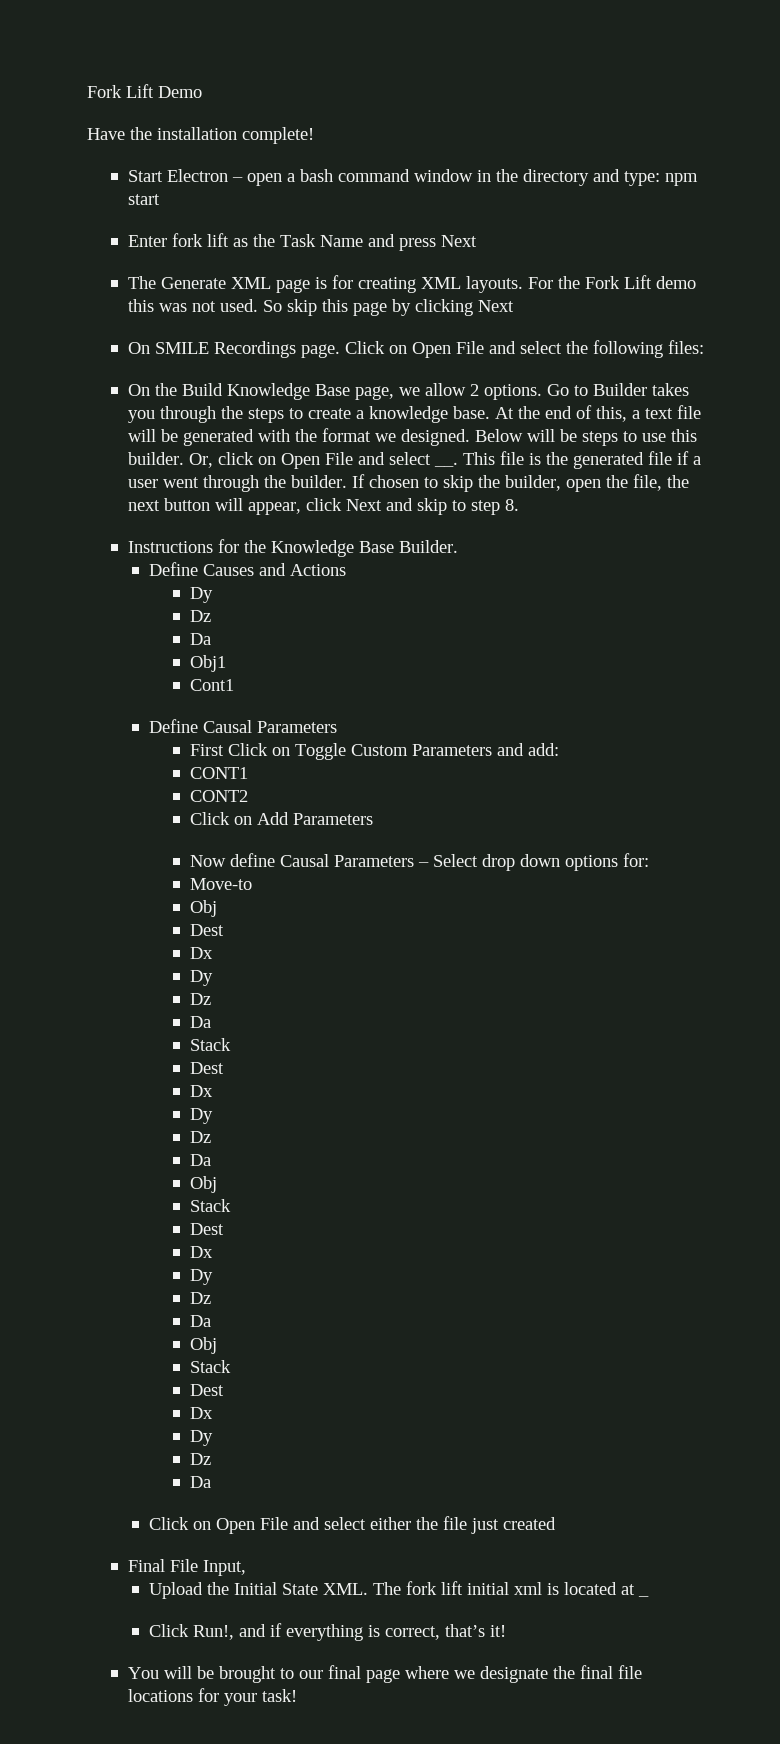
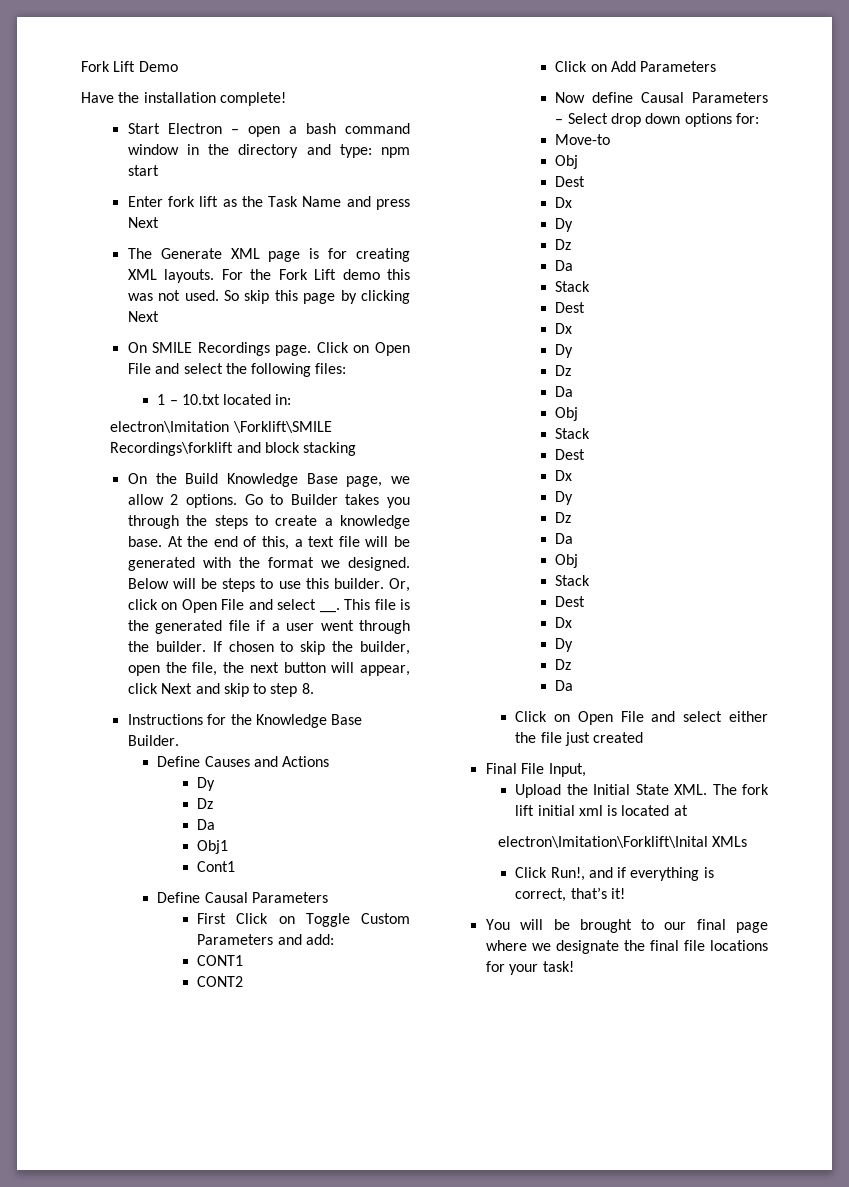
(704, 347) none -> [157,394,292,405] [110,421,332,433] [110,442,357,456] // 1 – 10.txt located in: // electron\Imitation \Forklift\SMILE Recordings\forklift and block stacking
[637,1595,649,1597] _ -> [497,836,747,848] // electron\Imitation\Forklift\Inital XMLs

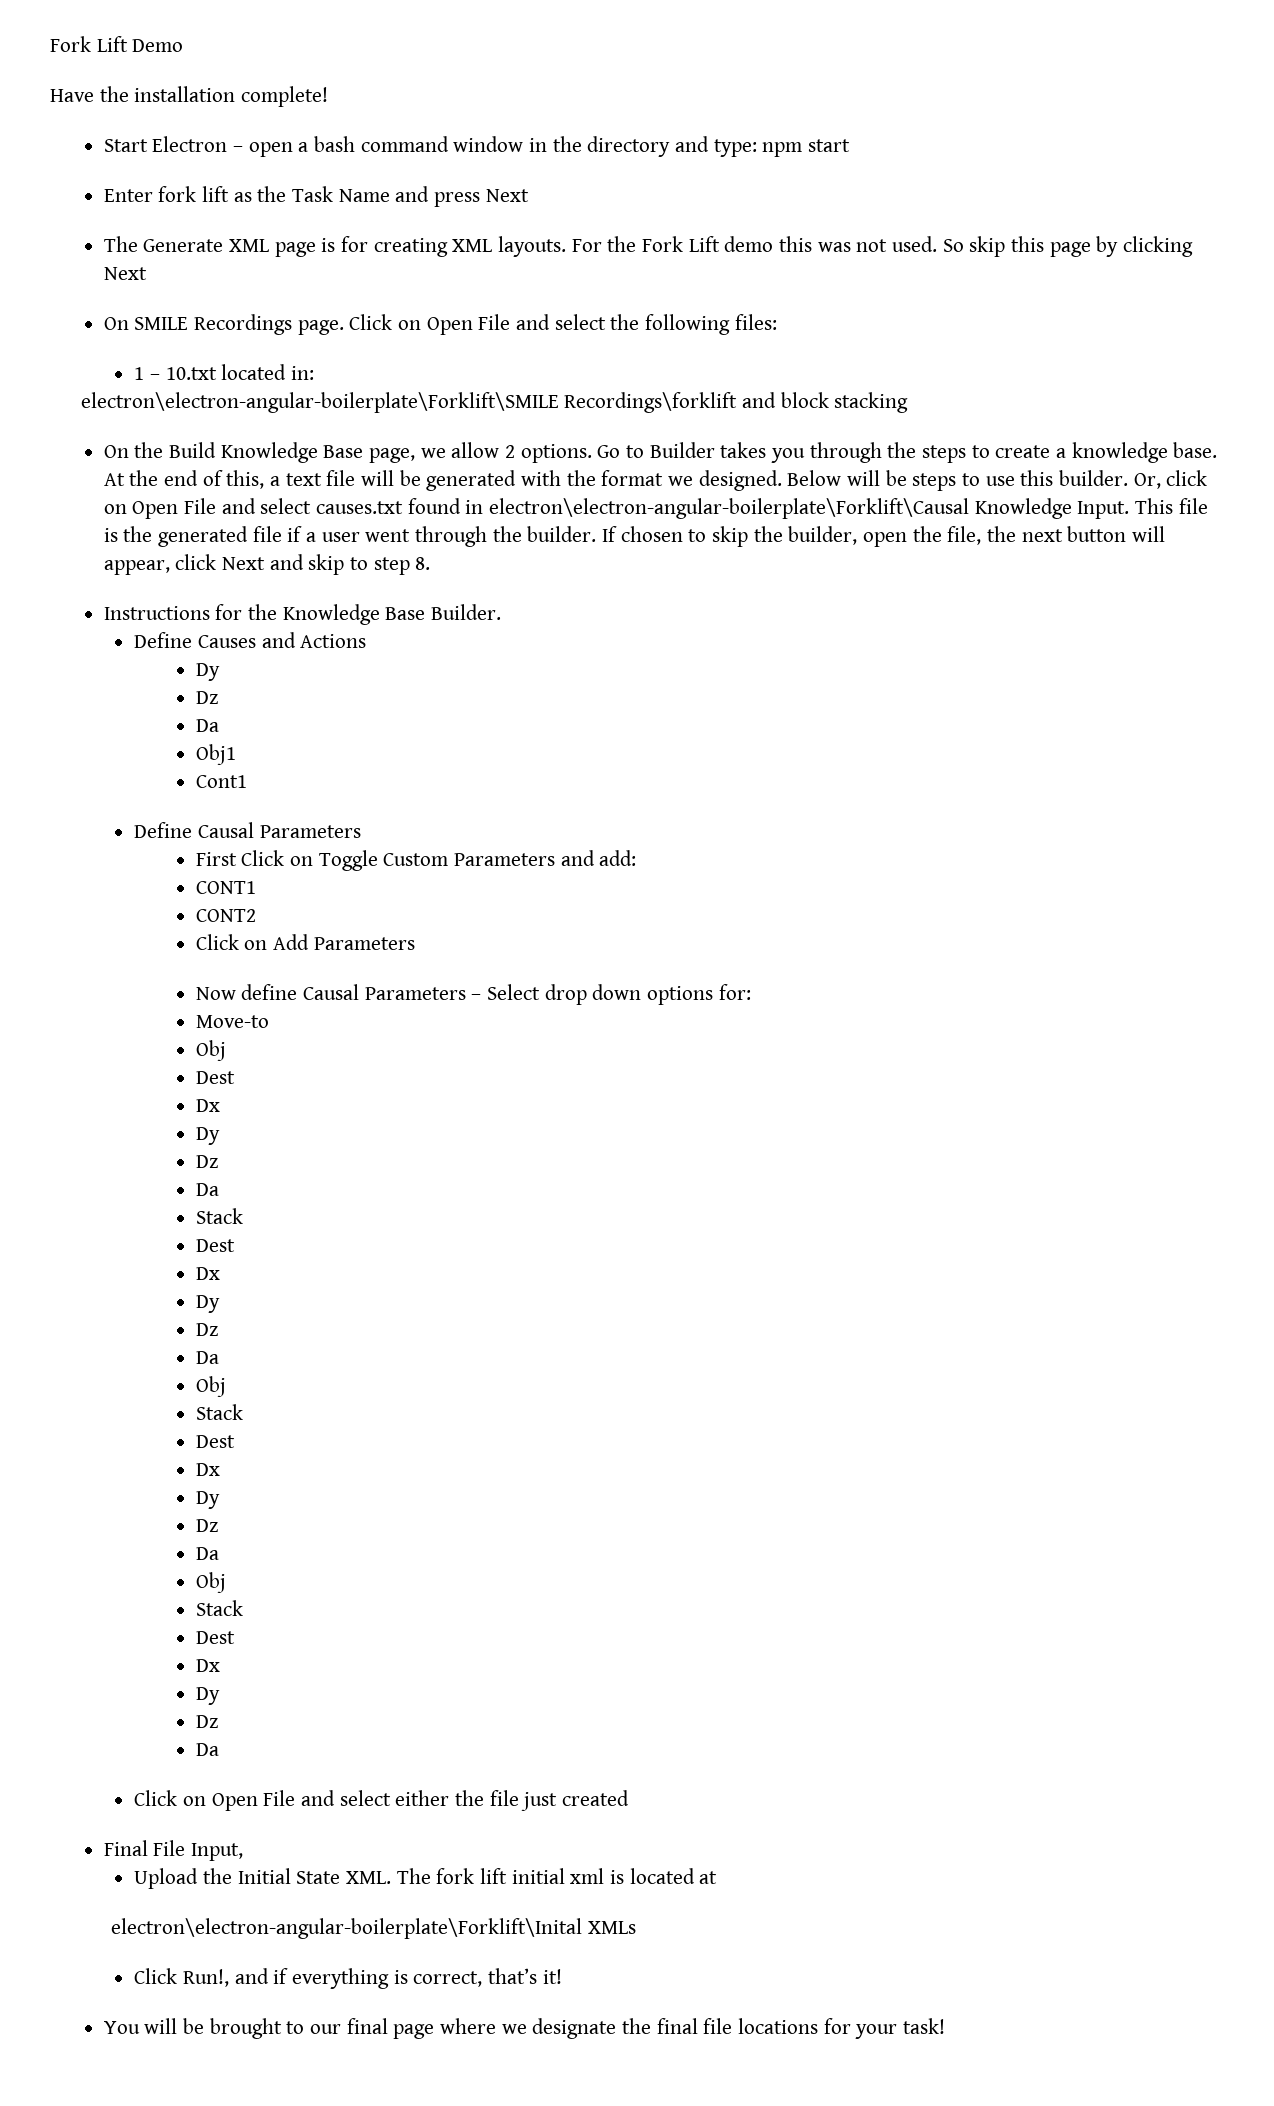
[110,421,332,433] electron\Imitation \Forklift\SMILE -> [80,392,559,413] electron\electron-angular-boilerplate\Forklift\SMILE
[319,608,340,613] __. -> [316,498,1130,519] causes.txt found in electron\electron-angular-boilerplate\Forklift\Causal Knowledge Input.
[497,836,708,848] electron\Imitation\Forklift\Inital -> [111,1918,583,1939] electron\electron-angular-boilerplate\Forklift\Inital

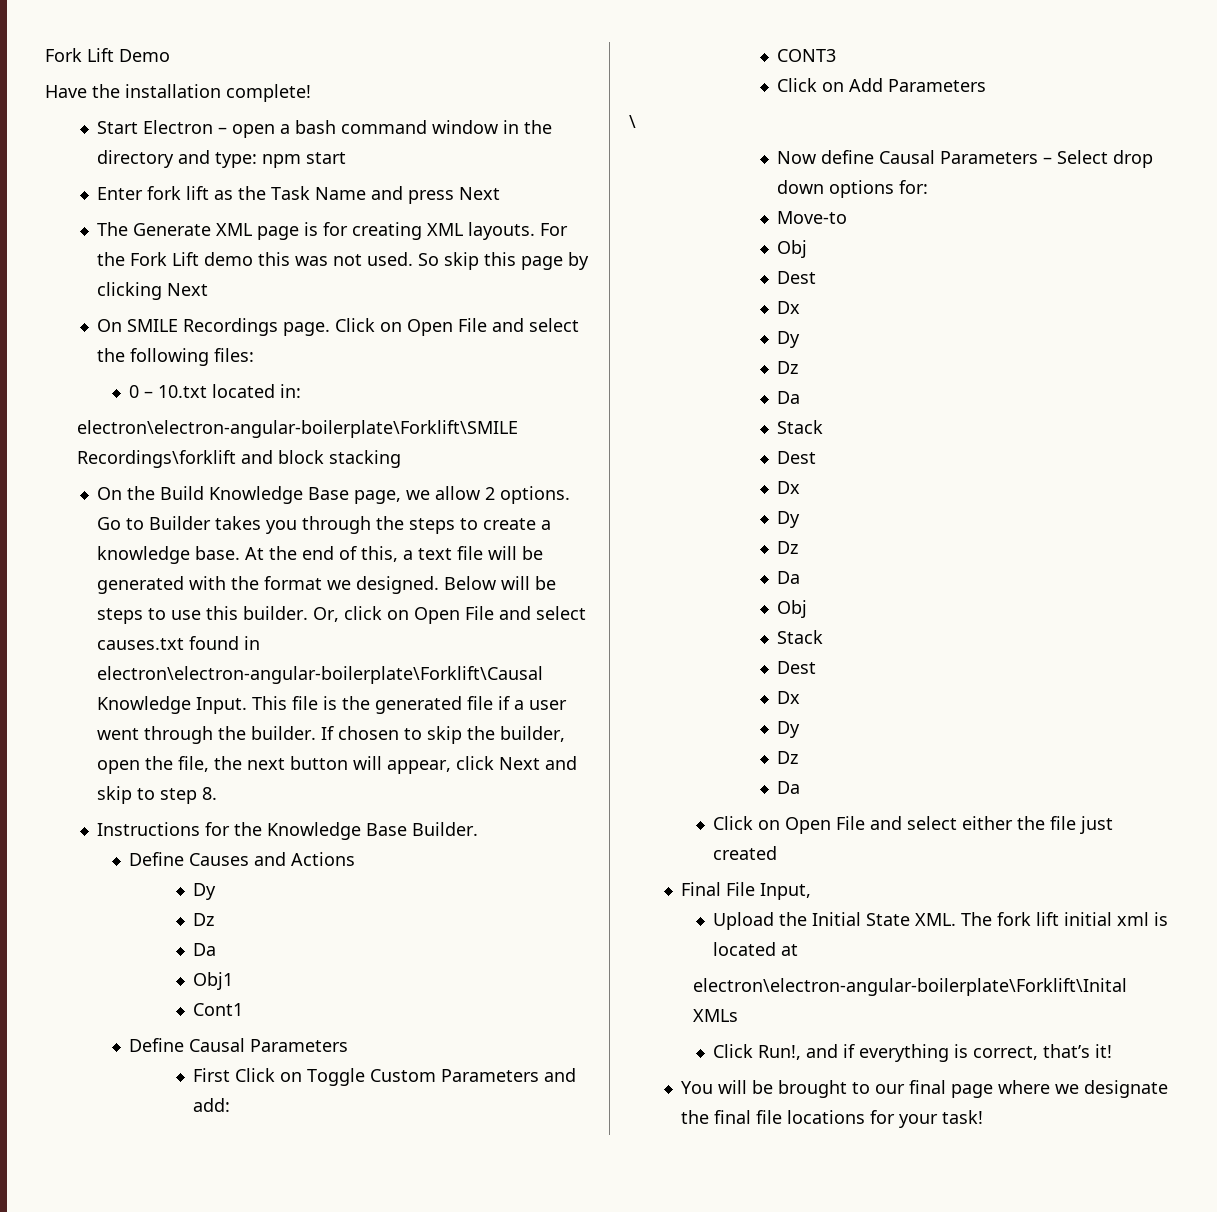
[134,367,145,380] 1 -> [129,385,140,398] 0
[195,881,256,894] [195,909,256,922] CONT1 // CONT2 -> [777,49,837,62] CONT3
(415, 943) none -> [629,115,636,128] // \
[195,1572,226,1593] [195,1600,243,1616] [195,1631,235,1644] [195,1659,220,1672] [195,1687,220,1705] [195,1715,218,1728] [195,1743,219,1756] // Obj // Stack // Dest // Dx // Dy // Dz // Da -> (801, 787) none

